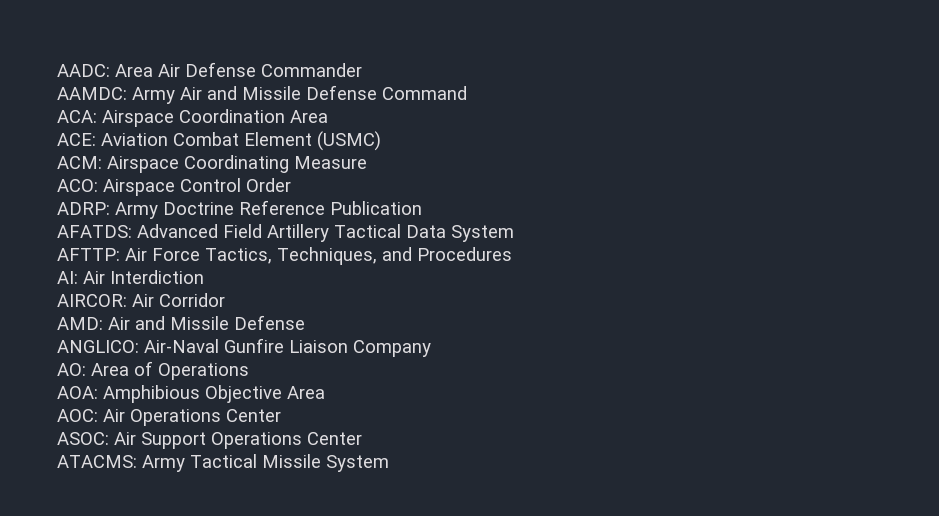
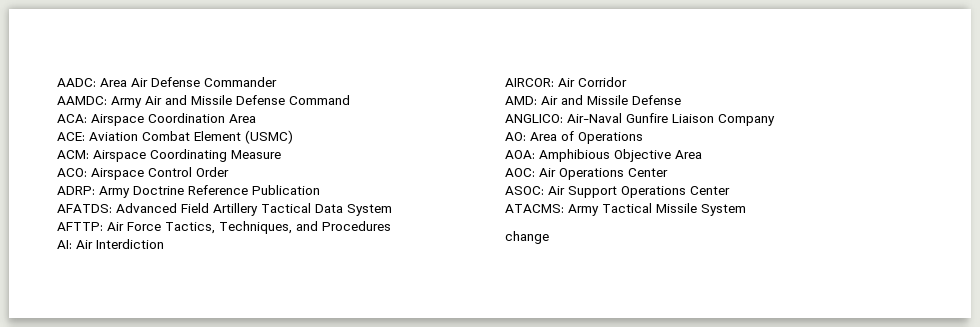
(389, 463) none -> [505,231,549,244] // change

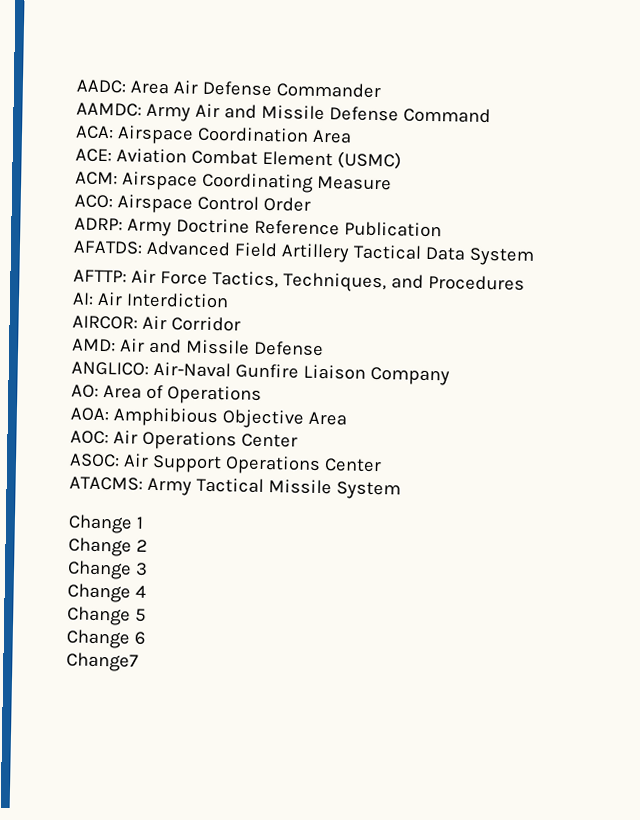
[505,231,549,244] change -> [68,514,144,534] [68,537,148,557] [67,560,148,580] [67,583,146,603] [67,606,146,626] [66,629,146,649] [66,652,139,672] Change 1 // Change 2 // Change 3 // Change 4 // Change 5 // Change 6 // Change7

